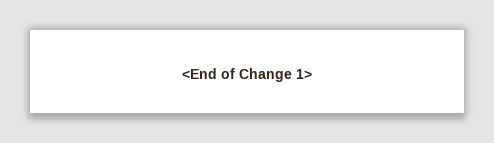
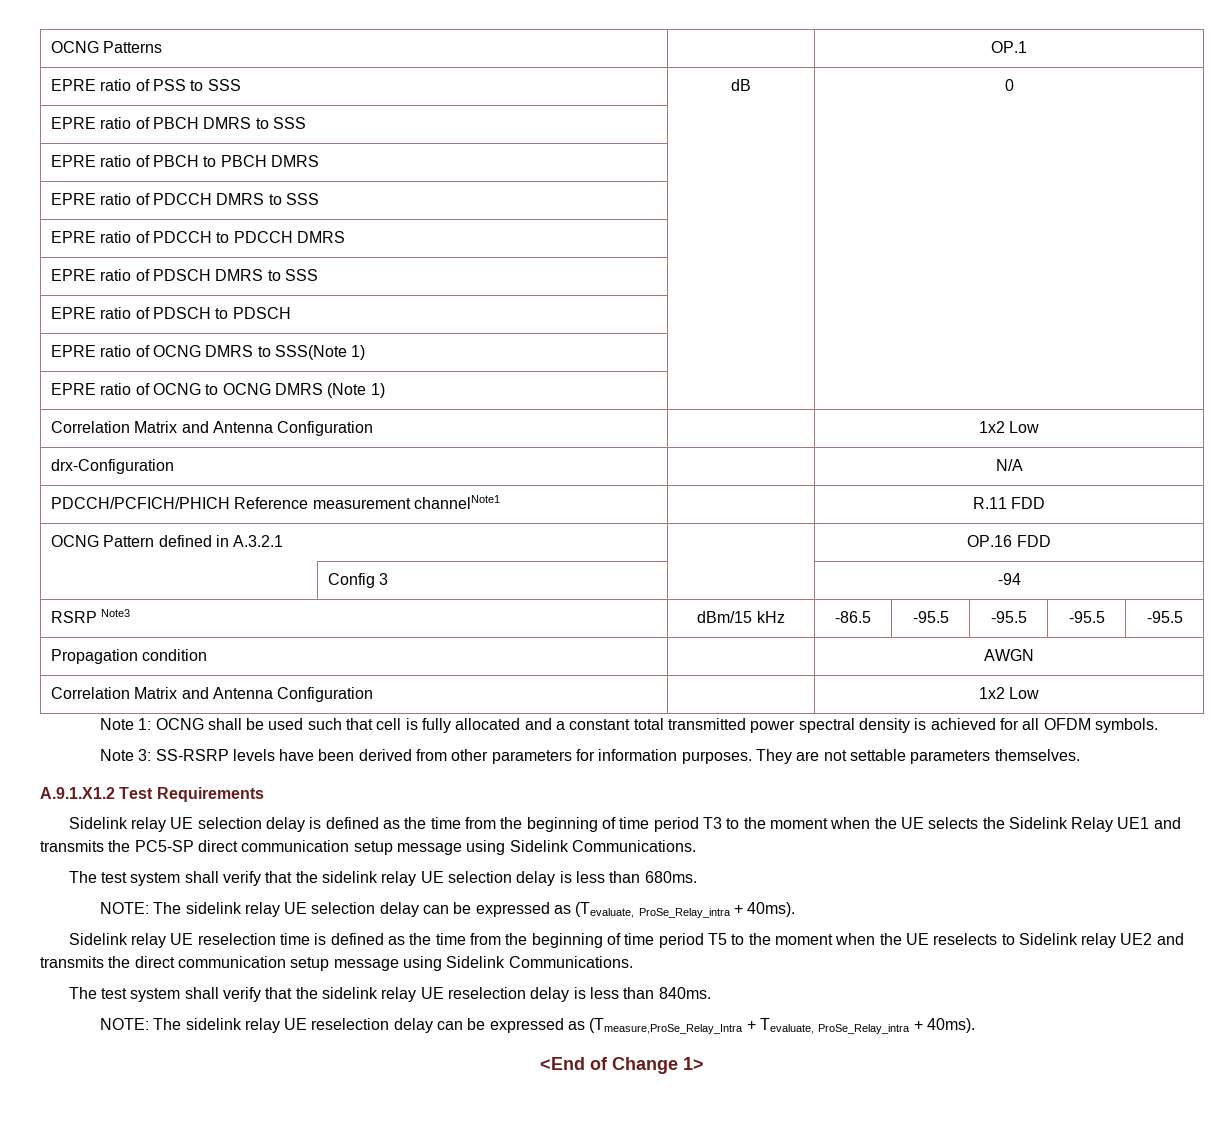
(182, 73) none -> [50,41,163,53] [991,41,1027,53] [50,79,241,91] [731,79,751,91] [1004,79,1014,91] [50,117,306,129] [50,155,319,167] [50,193,319,205] [50,231,345,243] [50,269,318,281] [50,307,291,319] [50,345,366,360] [50,383,385,398] [50,421,374,436] [978,421,1040,433] [50,459,174,474] [995,459,1023,471] [50,495,500,509] [972,497,1046,509] [50,535,284,547] [967,535,1051,547] [327,573,389,588] [997,573,1021,585] [50,609,131,623] [697,611,785,623] [835,611,871,623] [912,611,949,623] [990,611,1027,623] [1068,611,1105,623] [1146,611,1183,623] [50,649,208,664] [984,649,1034,661] [50,687,374,702] [978,687,1040,699] [99,718,1158,733] [99,749,1080,764] [40,787,264,802] [68,817,1181,832] [40,840,696,855] [68,871,697,886] [99,902,796,918] [68,933,1184,948] [40,956,633,971] [68,987,711,1002] [99,1018,976,1034] OCNG Patterns | | OP.1 // EPRE ratio of PSS to SSS | dB | 0 // EPRE ratio of PBCH DMRS to SSS | | // EPRE ratio of PBCH to PBCH DMRS | | // EPRE ratio of PDCCH DMRS to SSS | | // EPRE ratio of PDCCH to PDCCH DMRS | | // EPRE ratio of PDSCH DMRS to SSS | | // EPRE ratio of PDSCH to PDSCH | | // EPRE ratio of OCNG DMRS to SSS(Note 1) | | // EPRE ratio of OCNG to OCNG DMRS (Note 1) | | // Correlation Matrix and Antenna Configuration | | 1x2 Low // drx-Configuration | | N/A // PDCCH/PCFICH/PHICH Reference measurement channelNote1 | | R.11 FDD // OCNG Pattern defined in A.3.2.1 | | OP.16 FDD // | Config 3 | | -94 // RSRP Note3 | dBm/15 kHz | -86.5 | -95.5 | -95.5 | -95.5 | -95.5 // Propagation condition | | AWGN // Correlation Matrix and Antenna Configuration | | 1x2 Low // Note 1: OCNG shall be used such that cell is fully allocated and a constant total transmitted power spectral density is achieved for all OFDM symbols. // Note 3: SS-RSRP levels have been derived from other parameters for information purposes. They are not settable parameters themselves. // A.9.1.X1.2 Test Requirements // Sidelink relay UE selection delay is defined as the time from the beginning of time period T3 to the moment when the UE selects the Sidelink Relay UE1 and transmits the PC5-SP direct communication setup message using Sidelink Communications. // The test system shall verify that the sidelink relay UE selection delay is less than 680ms. // NOTE: The sidelink relay UE selection delay can be expressed as (Tevaluate, ProSe_Relay_intra + 40ms). // Sidelink relay UE reselection time is defined as the time from the beginning of time period T5 to the moment when the UE reselects to Sidelink relay UE2 and transmits the direct communication setup message using Sidelink Communications. // The test system shall verify that the sidelink relay UE reselection delay is less than 840ms. // NOTE: The sidelink relay UE reselection delay can be expressed as (Tmeasure,ProSe_Relay_Intra + Tevaluate, ProSe_Relay_intra + 40ms). //

